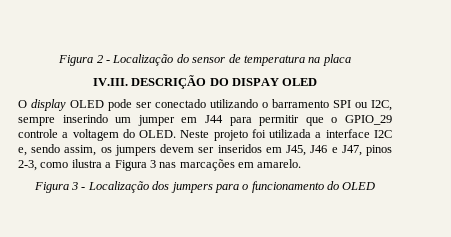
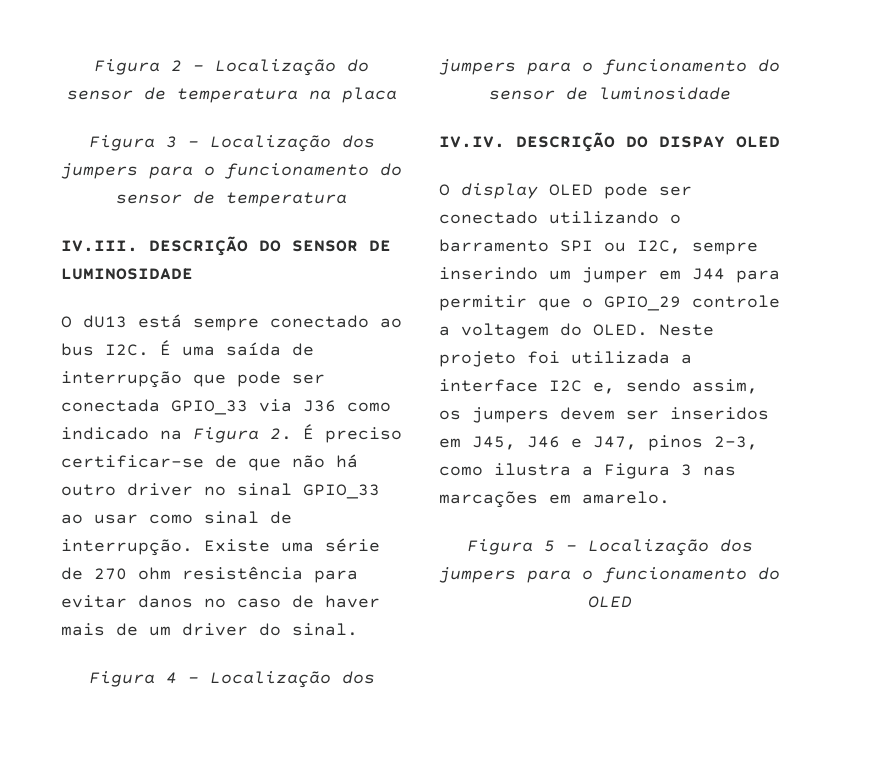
[92,78,128,86] IV.III. -> [88,135,375,152] [61,163,402,179] [116,191,347,207] [61,236,391,256] [61,268,193,280] [61,314,402,331] [61,340,314,356] [61,371,325,388] [61,399,391,415] [61,424,402,443] [61,454,358,471] [61,483,380,499] [61,511,292,524] [61,538,380,556] [61,566,358,583] [61,595,380,608] [61,623,358,636] [88,671,375,688] [439,59,780,75] [488,87,731,100] [439,136,505,148] Figura 3 - Localização dos jumpers para o funcionamento do sensor de temperatura // IV.III. DESCRIÇÃO DO SENSOR DE LUMINOSIDADE // O dU13 está sempre conectado ao bus I2C. É uma saída de interrupção que pode ser conectada GPIO_33 via J36 como indicado na Figura 2. É preciso certificar-se de que não há outro driver no sinal GPIO_33 ao usar como sinal de interrupção. Existe uma série de 270 ohm resistência para evitar danos no caso de haver mais de um driver do sinal. // Figura 4 - Localização dos jumpers para o funcionamento do sensor de luminosidade // IV.IV.
[71,182,78,190] 3 -> [543,540,555,552] 5

